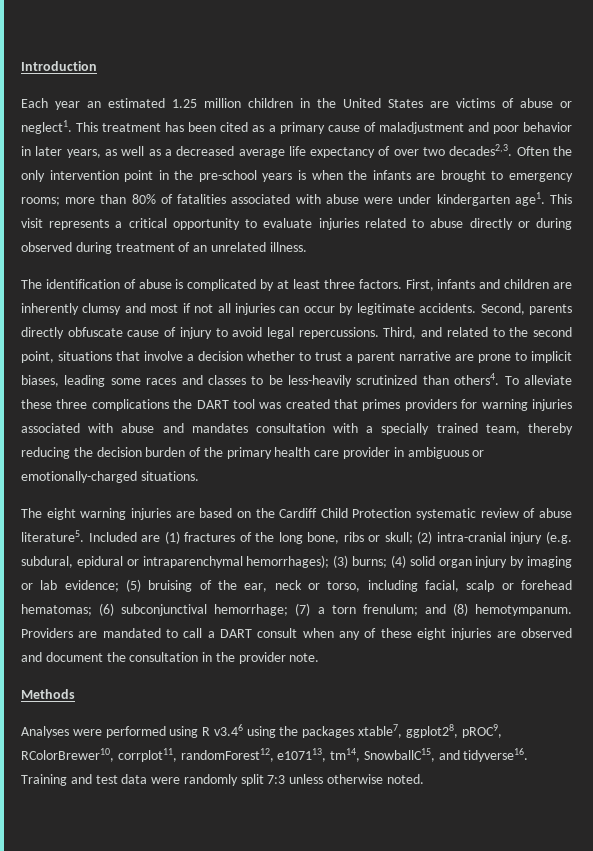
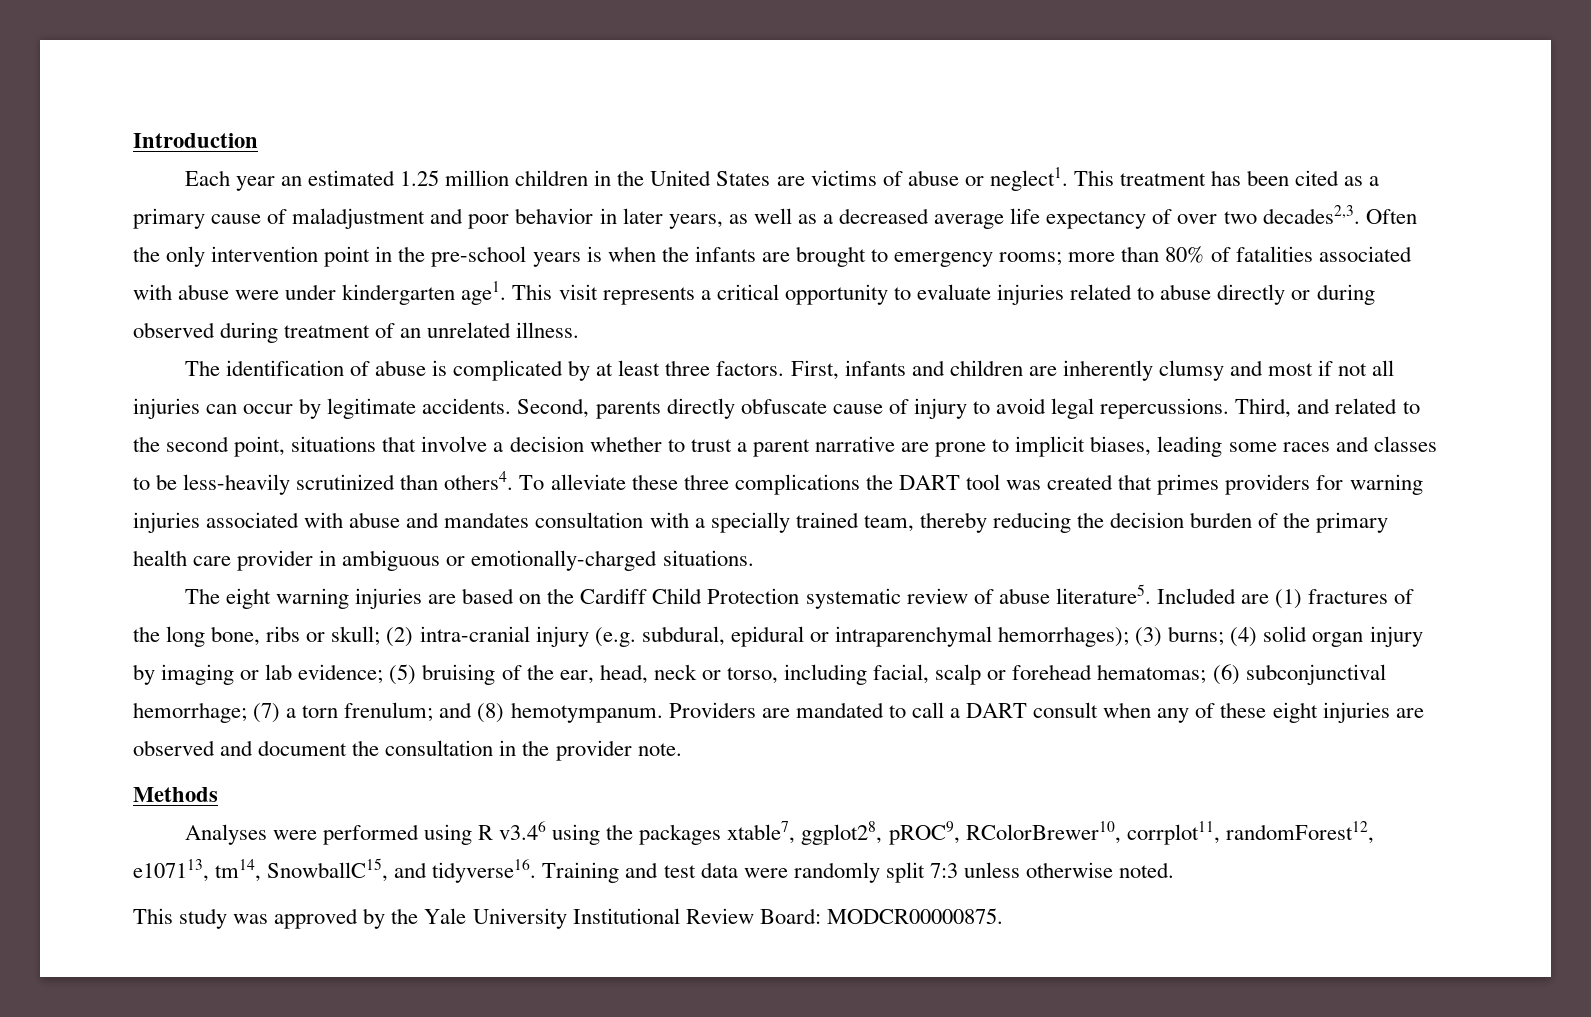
(268, 587) none -> [599,664,648,684] head,
(424, 779) none -> [133,908,1003,929] // This study was approved by the Yale University Institutional Review Board: MODCR00000875.

